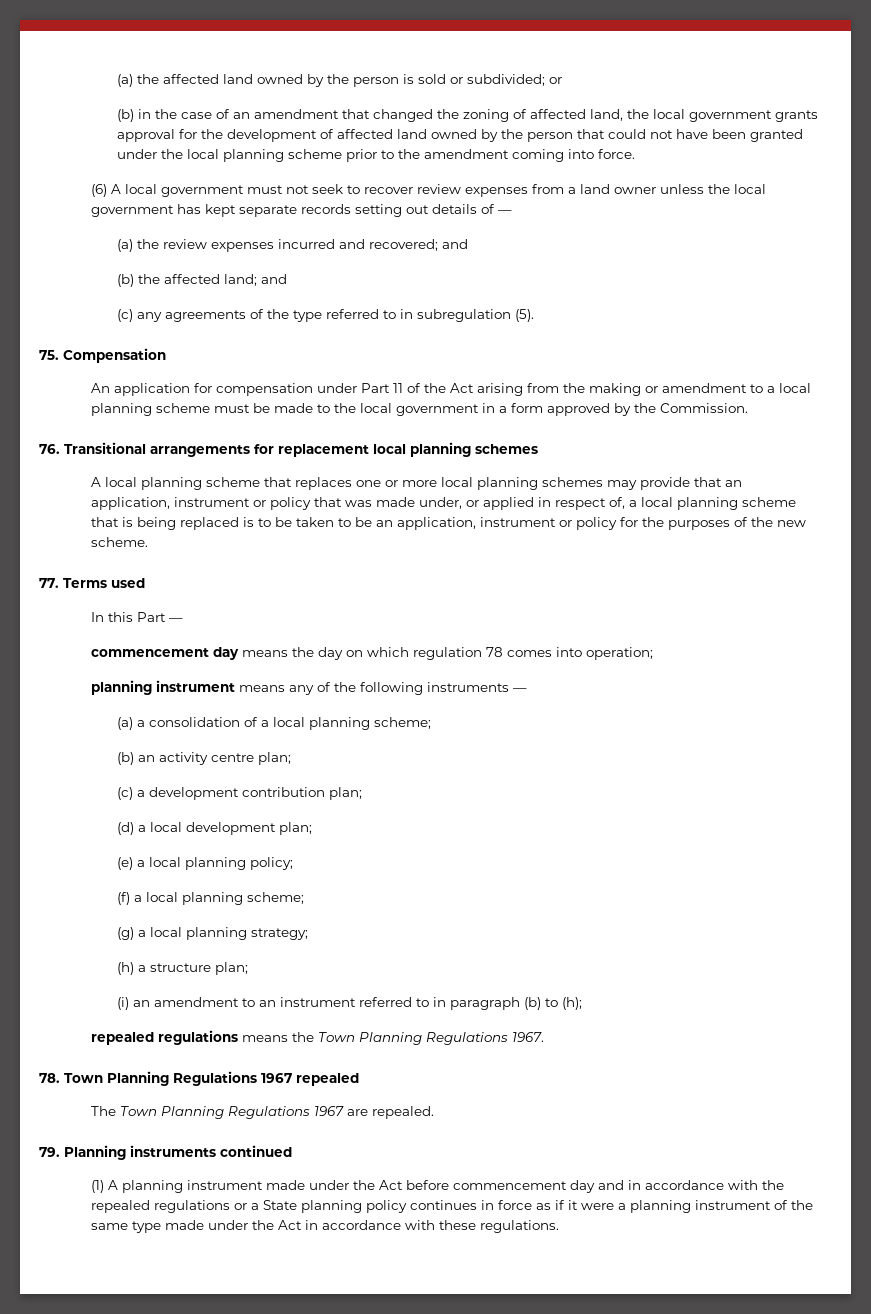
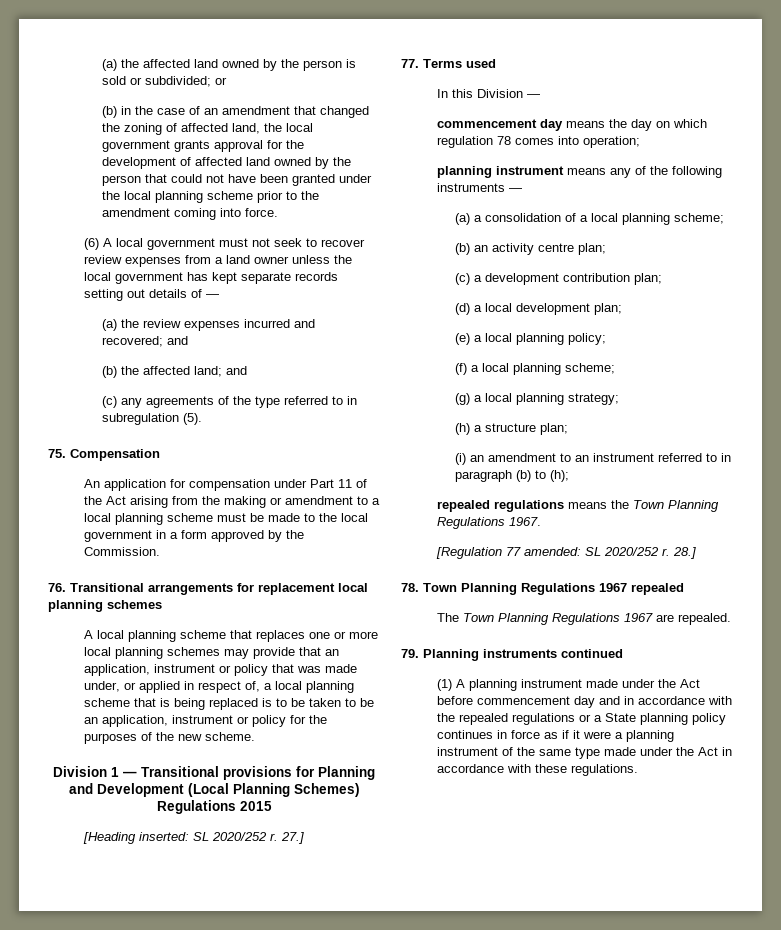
(149, 542) none -> [53,766,375,780] [68,783,360,797] [156,800,272,814] [83,832,305,844] // Division 1 — Transitional provisions for Planning and Development (Local Planning Schemes) Regulations 2015 // [Heading inserted: SL 2020/252 r. 27.]
[137,612,167,622] Part -> [477,89,524,98] Division
(545, 1037) none -> [436,547,697,559] // [Regulation 77 amended: SL 2020/252 r. 28.]

